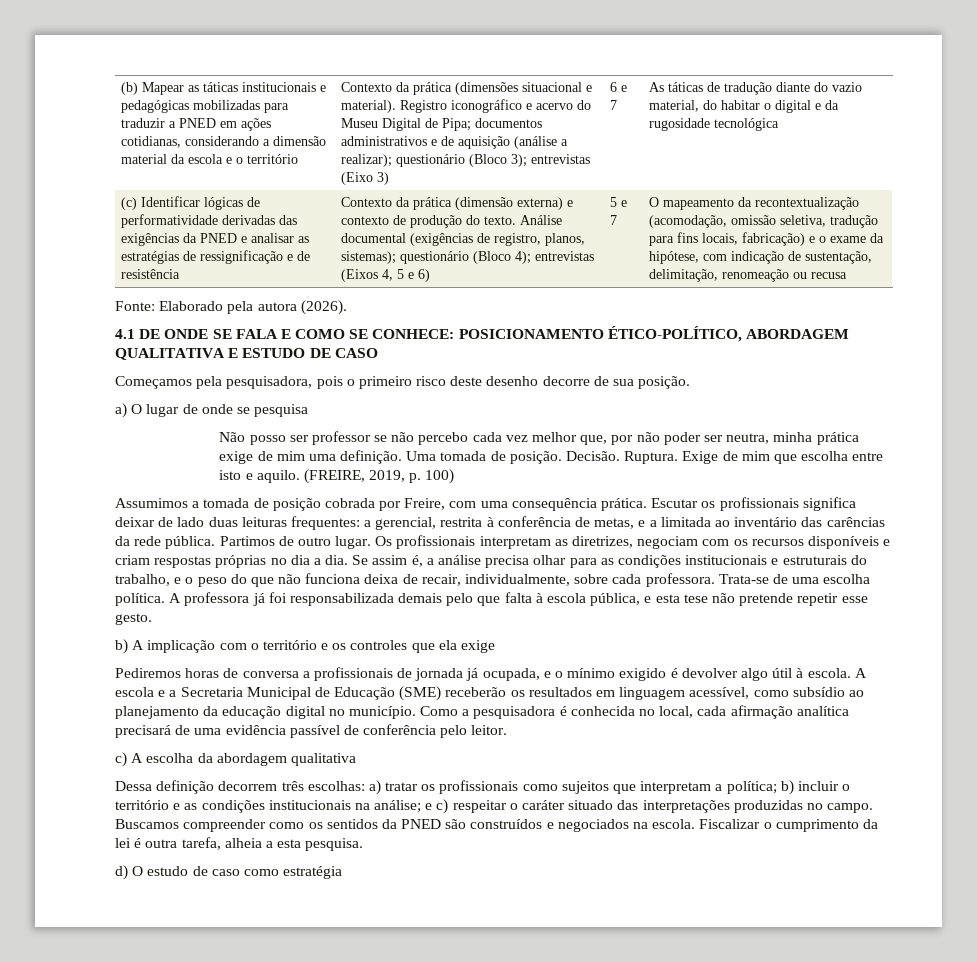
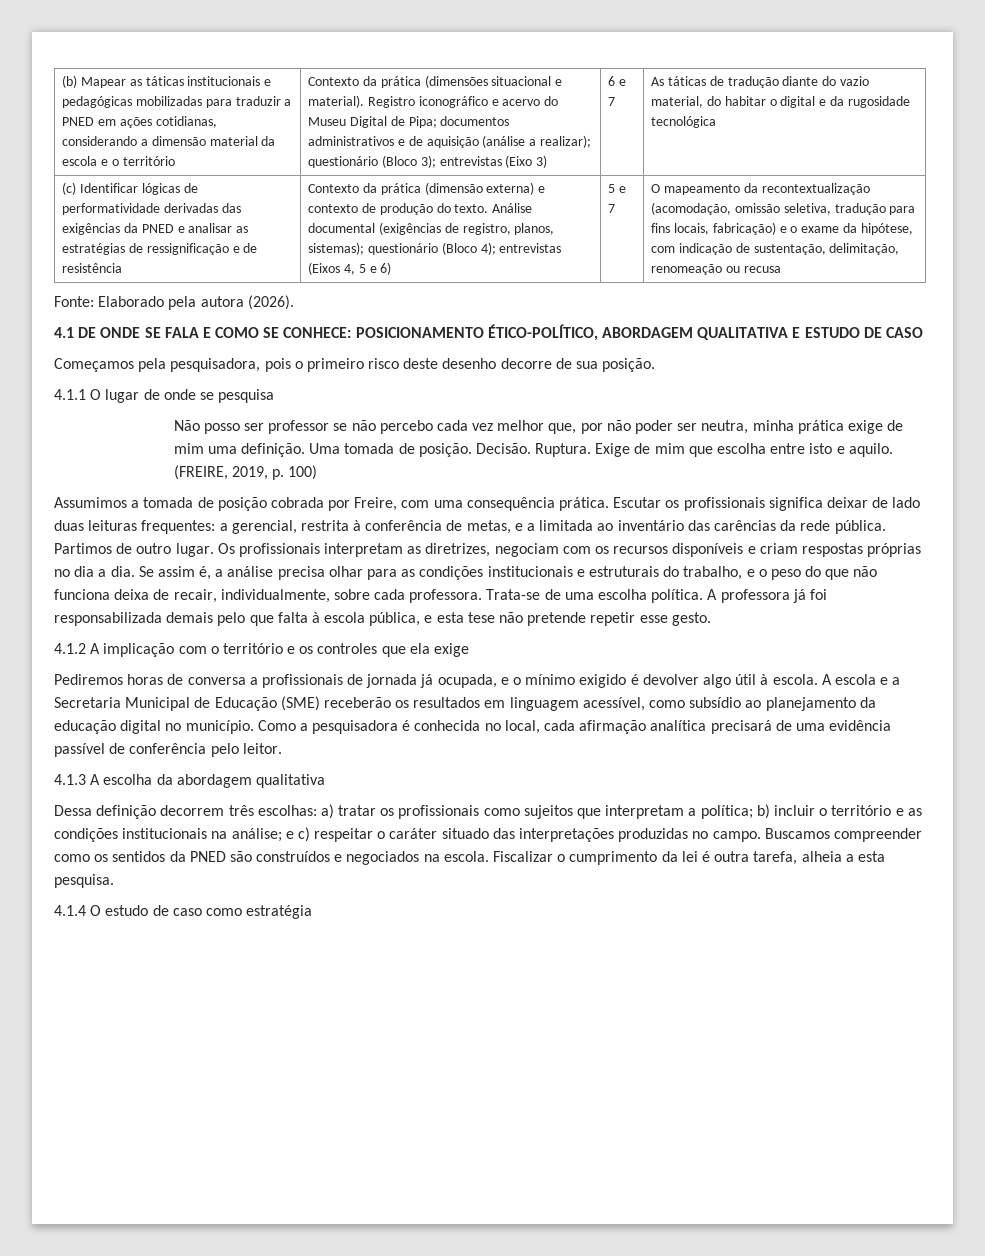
[115,403,127,418] a) -> [54,389,86,400] 4.1.1
[115,639,128,654] b) -> [54,643,86,654] 4.1.2
[115,752,127,767] c) -> [54,774,86,785] 4.1.3
[115,865,128,880] d) -> [54,905,86,916] 4.1.4

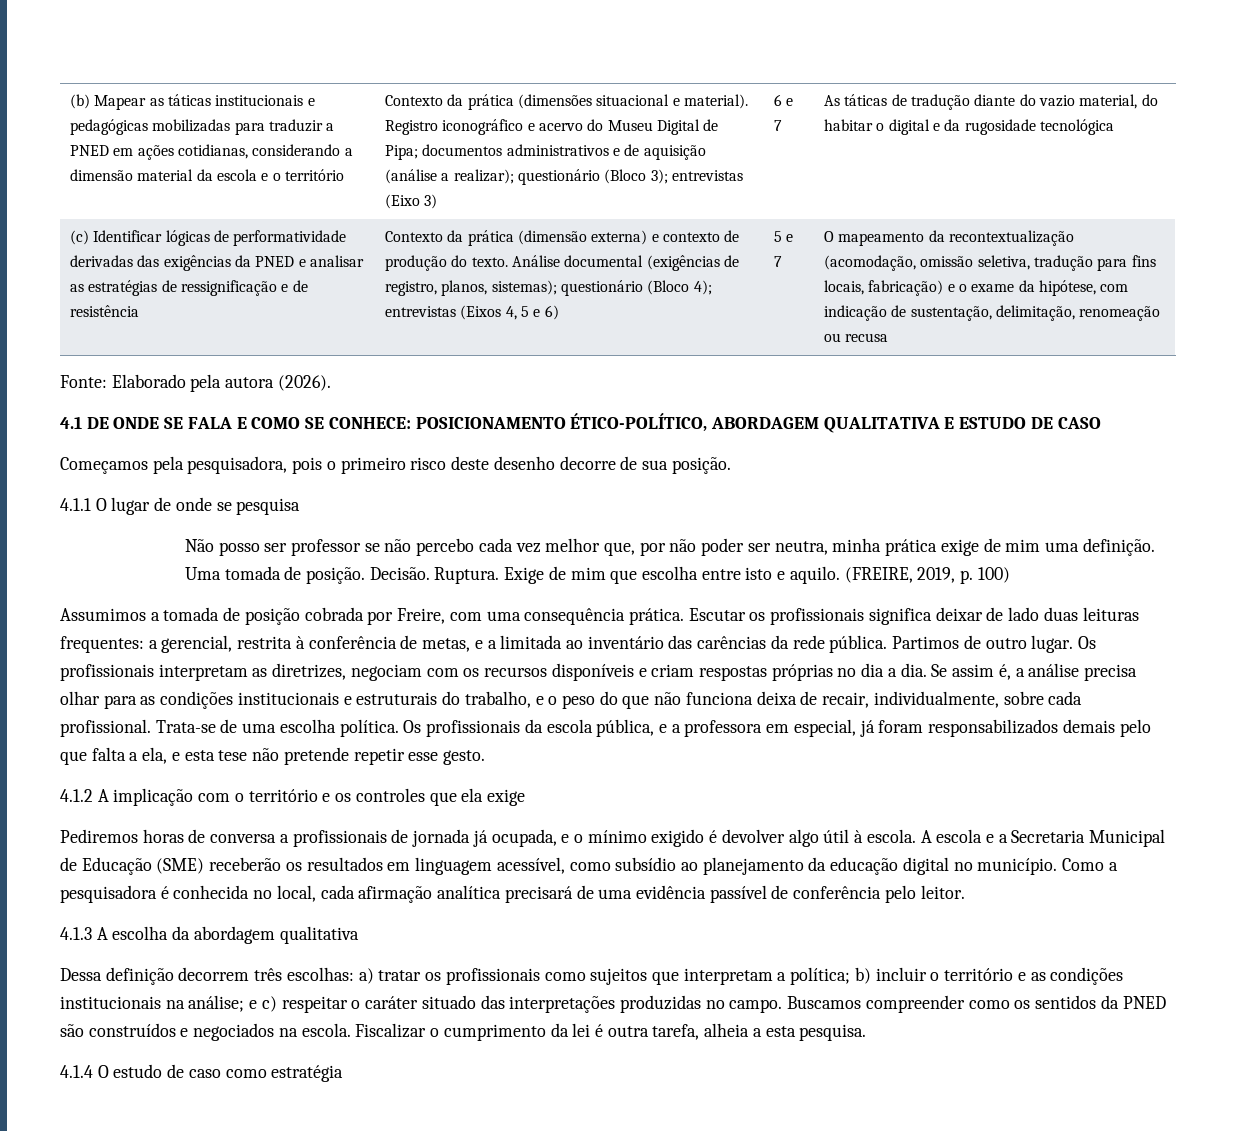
[409,589,483,603] professora. -> [60,719,151,737] profissional.
[707,589,827,603] [54,612,162,626] A professora já foi responsabilizada -> [403,719,1059,737] Os profissionais da escola pública, e a professora em especial, já foram responsabilizados
[311,612,421,626] à escola pública, -> [129,747,168,764] a ela,

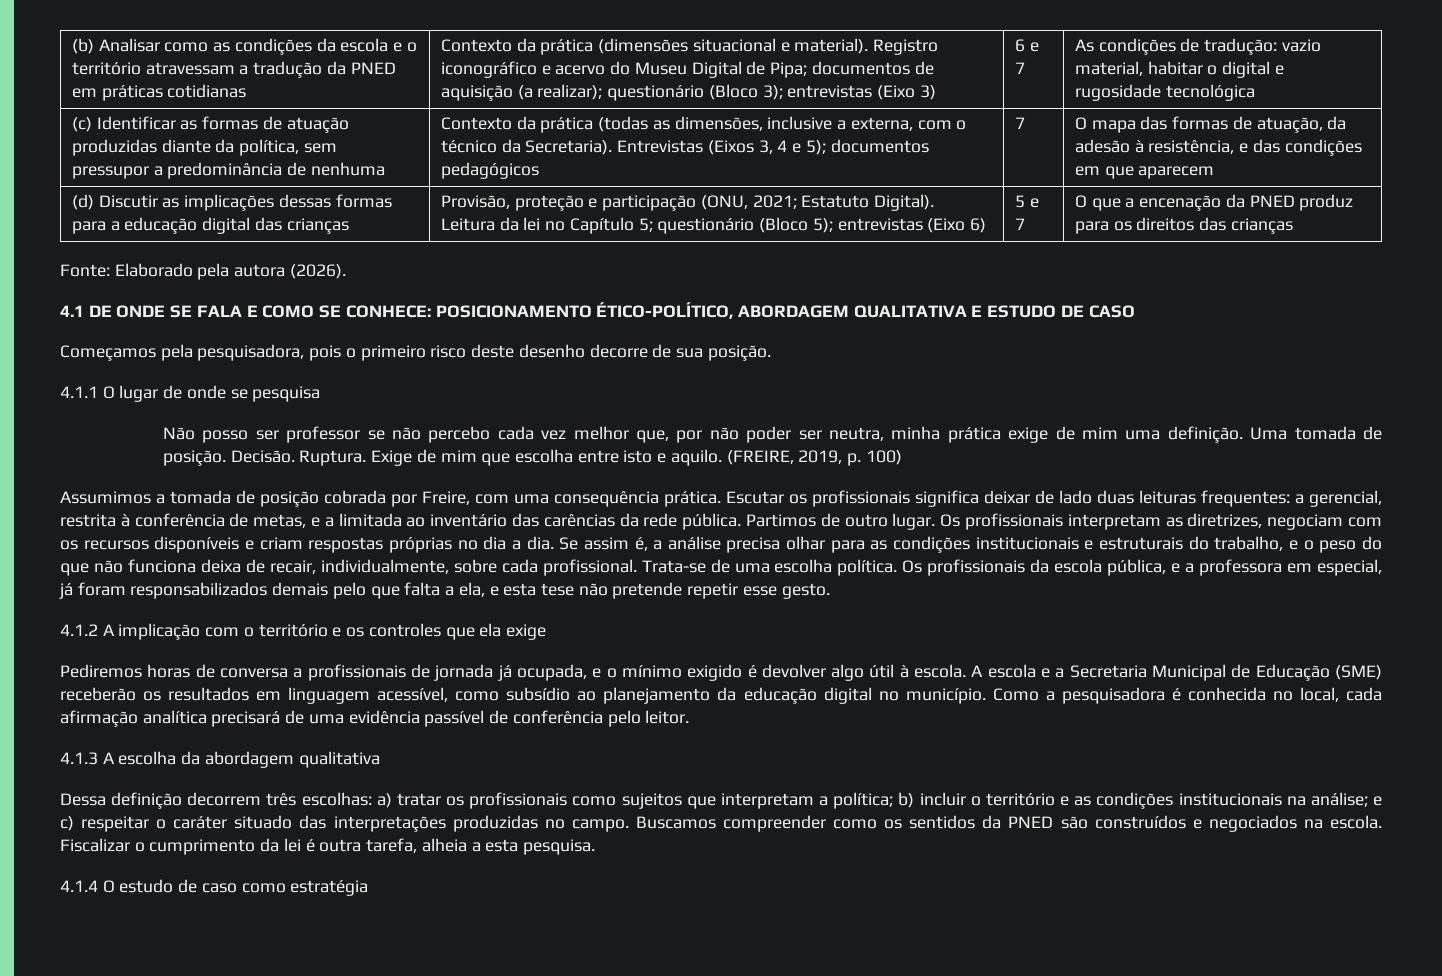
[94,94,315,110] [70,119,335,135] [70,144,353,160] [70,169,194,181] Mapear as táticas institucionais e pedagógicas mobilizadas para traduzir a PNED em ações cotidianas, considerando a dimensão material -> [98,38,312,55] Analisar como as condições
(344, 175) none -> [145,61,396,78] [72,84,247,101] atravessam a tradução da PNED em práticas cotidianas
[506,144,706,160] [385,169,450,184] administrativos e de aquisição (análise a -> [914,61,934,75] [441,85,533,101] de aquisição (a
[844,94,1036,110] táticas de tradução diante do -> [1098,38,1278,55] condições de tradução:
[1141,94,1158,106] do -> (1144, 68) none
[944,119,961,131] da -> (1284, 70) none
[165,230,347,246] [70,255,364,271] [70,280,308,296] [70,305,140,317] [385,230,740,246] [385,255,739,271] [385,280,712,296] [385,305,541,320] lógicas de performatividade derivadas das exigências da PNED e analisar as estratégias de ressignificação e de resistência | Contexto da prática (dimensão externa) e contexto de produção do texto. Análise documental (exigências de registro, planos, sistemas); questionário (Bloco 4); entrevistas (Eixos 4, 5 e -> [180,116,349,133] [72,139,337,156] [72,162,385,179] [441,116,967,133] [441,139,929,155] [441,162,540,179] [1015,117,1026,129] [1075,116,1347,133] [1075,139,1362,156] [1075,166,1215,179] [72,194,392,211] [72,217,349,234] [441,194,935,211] [441,217,966,234] as formas de atuação produzidas diante da política, sem pressupor a predominância de nenhuma | Contexto da prática (todas as dimensões, inclusive a externa, com o técnico da Secretaria). Entrevistas (Eixos 3, 4 e 5); documentos pedagógicos | 7 | O mapa das formas de atuação, da adesão à resistência, e das condições em que aparecem // (d) Discutir as implicações dessas formas para a educação digital das crianças | Provisão, proteção e participação (ONU, 2021; Estatuto Digital). Leitura da lei no Capítulo 5; questionário (Bloco 5); entrevistas (Eixo
[838,230,1074,246] [824,255,1156,271] [824,280,1129,296] [824,305,1161,321] [824,333,889,342] mapeamento da recontextualização (acomodação, omissão seletiva, tradução para fins locais, fabricação) e o exame da hipótese, com indicação de sustentação, delimitação, renomeação ou recusa -> [1091,194,1354,211] [1075,217,1293,234] que a encenação da PNED produz para os direitos das crianças

